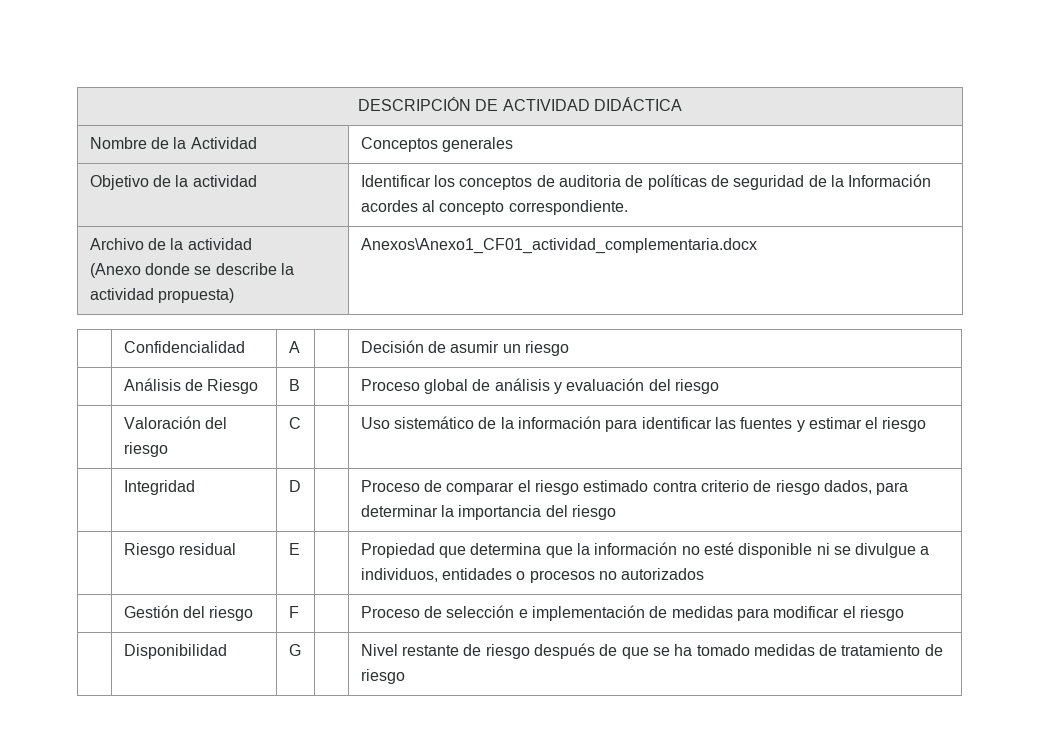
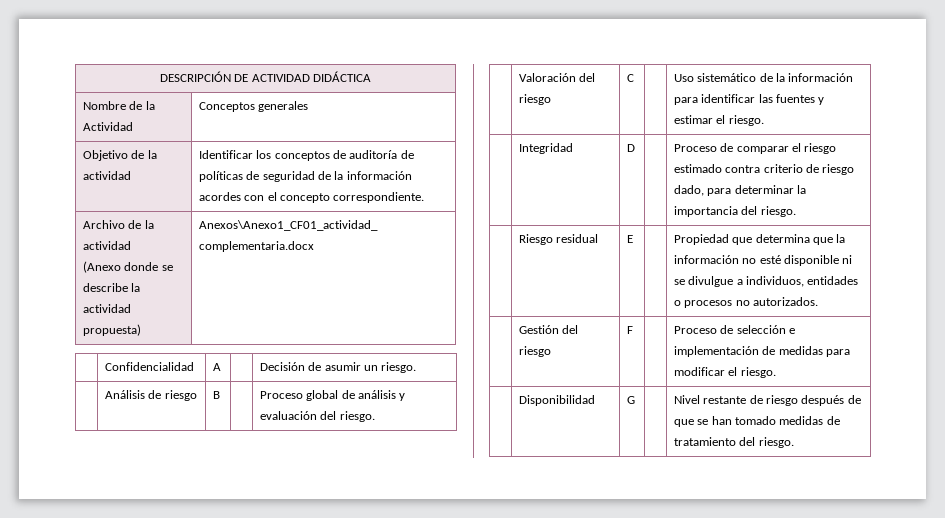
[558,175,621,187] auditoria -> [349,150,398,159] auditoría
[848,174,932,187] [360,200,435,212] Información acordes al -> [346,171,412,180] [198,192,277,201] información acordes con el
[524,341,569,356] riesgo -> [381,362,417,373] riesgo.
[207,379,259,394] Riesgo -> [164,390,197,401] riesgo
[674,379,719,394] riesgo -> [339,411,375,422] riesgo.
[882,417,927,432] riesgo -> [728,115,764,126] riesgo.
[823,480,872,494] dados, -> [673,185,704,196] dado,
[571,505,616,520] riesgo -> [760,206,796,217] riesgo.
[621,568,705,580] autorizados -> [753,297,819,306] autorizados.
[859,606,904,621] riesgo -> [740,367,776,378] riesgo.
[674,644,693,656] ha -> [711,416,732,425] han
[924,644,943,656] [360,669,405,684] de riesgo -> [739,437,794,448] del riesgo.

